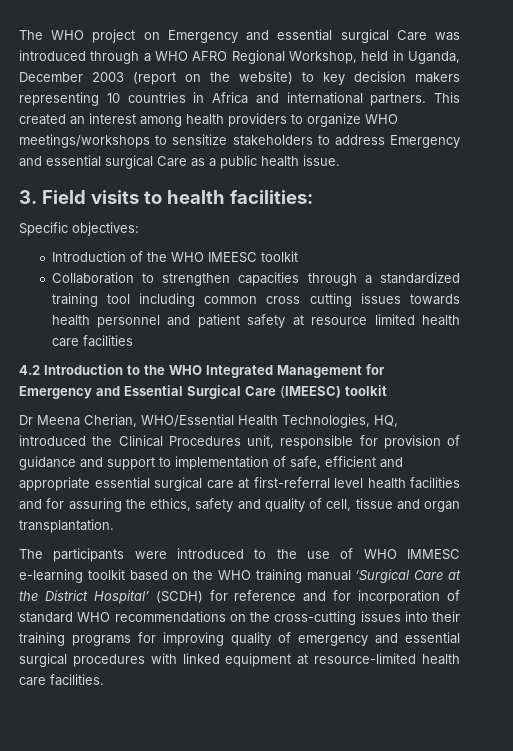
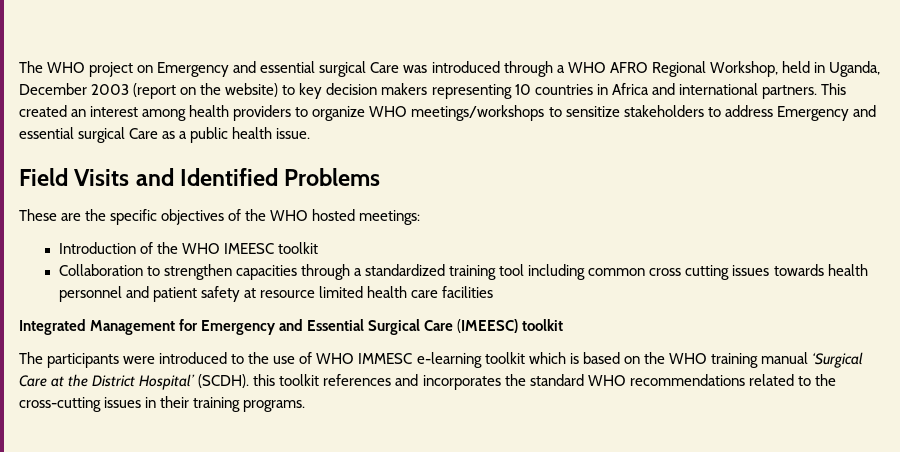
[19,190,313,204] [19,222,139,236] 3. Field visits to health facilities: // Specific objectives: -> [19,168,381,186] [19,209,421,225] Field Visits and Identified Problems // These are the specific objectives of the WHO hosted meetings:
[19,364,202,375] 4.2 Introduction to the WHO -> (494, 292) none
[19,414,398,428] [19,435,460,449] [19,456,403,470] [19,477,460,491] [19,498,460,512] [19,519,114,533] // Dr Meena Cherian, WHO/Essential Health Technologies, HQ, introduced the Clinical Procedures unit, responsible for provision of guidance and support to implementation of safe, efficient and appropriate essential surgical care at first-referral level health facilities and for assuring the ethics, safety and quality of cell, tissue and organ transplantation. -> (564, 325) none
(125, 574) none -> [528,352,579,364] which is
[155,590,461,604] (SCDH) for reference and for incorporation of -> [198,374,526,390] (SCDH). this toolkit references and incorporates the
[229,614,246,622] on -> [748,374,811,386] related to
[404,611,428,622] into -> [145,397,157,408] in
[72,632,460,646] [19,653,460,667] [19,674,104,686] programs for improving quality of emergency and essential surgical procedures with linked equipment at resource-limited health care facilities. -> [243,400,306,412] programs.

